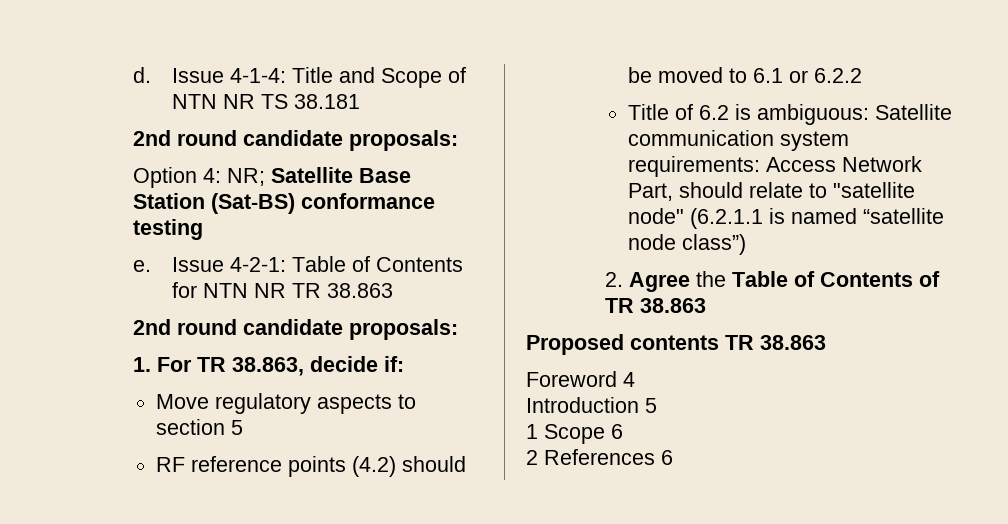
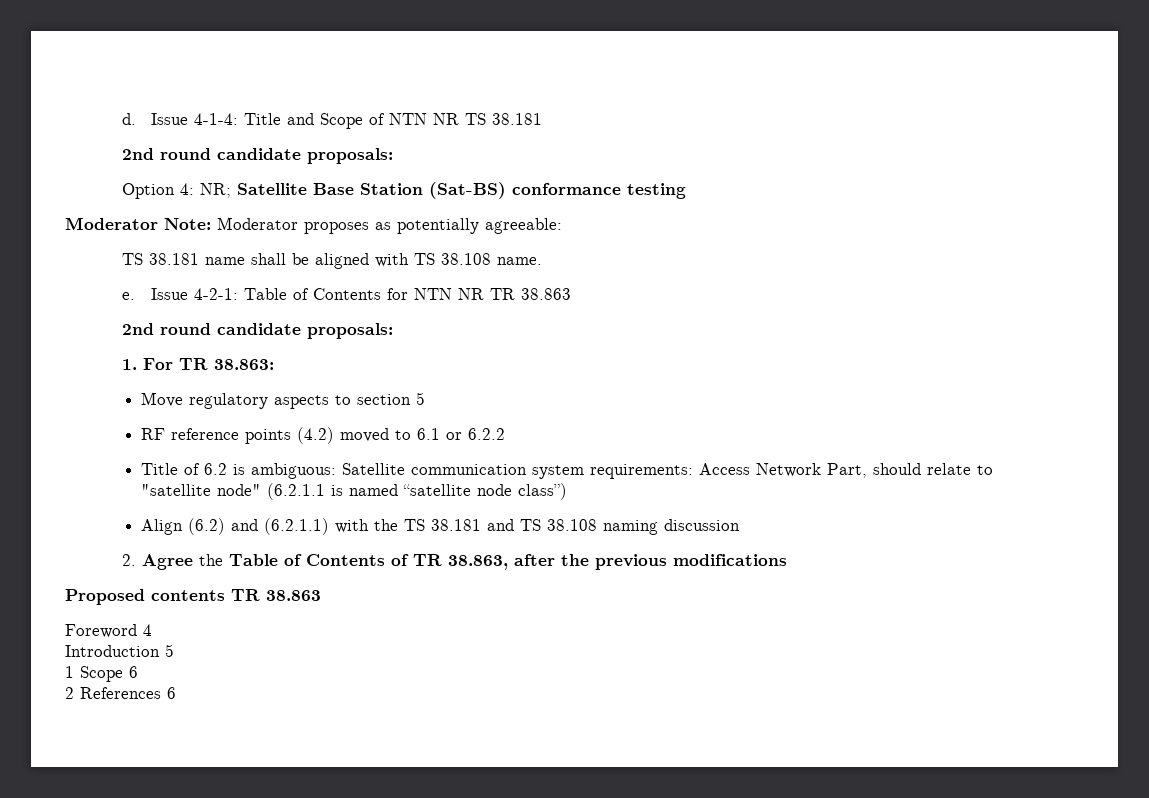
(203, 229) none -> [65,217,562,234] [122,253,543,269] // Moderator Note: Moderator proposes as potentially agreeable: // TS 38.181 name shall be aligned with TS 38.108 name.
[231,356,404,376] 38.863, decide if: -> [214,359,275,370] 38.863:
[402,456,467,472] [628,67,653,83] should be -> (334, 435) none
(747, 244) none -> [140,518,740,535] // Align (6.2) and (6.2.1.1) with the TS 38.181 and TS 38.108 naming discussion
[639,298,706,313] 38.863 -> [448,554,788,570] 38.863, after the previous modifications

